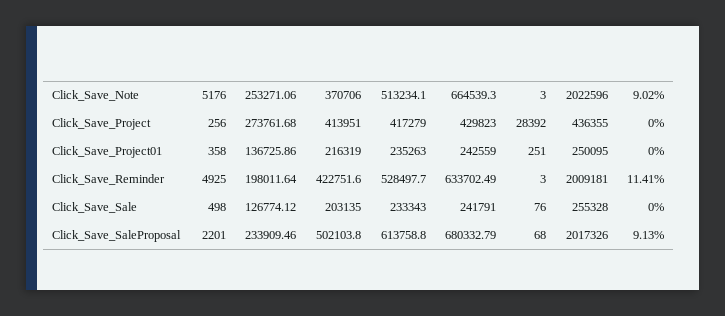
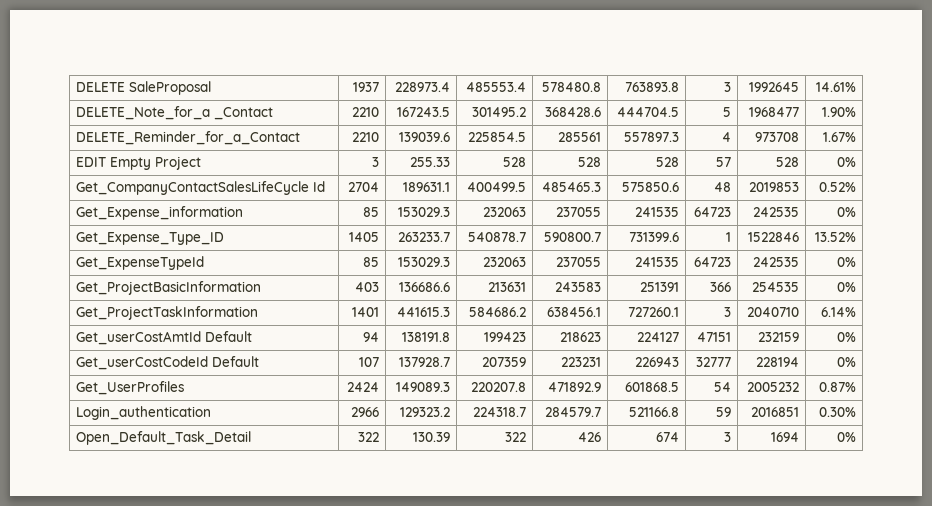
[52,90,140,101] [201,91,226,99] [244,91,296,99] [324,91,361,99] [380,91,426,99] [450,91,496,99] [539,91,546,99] [565,91,608,99] [632,91,664,99] [52,118,152,130] [207,119,226,127] [244,119,296,127] [324,119,361,127] [389,119,426,127] [459,119,496,127] [515,119,546,127] [571,119,608,127] [647,119,664,127] [52,146,163,158] [207,147,226,155] [244,147,296,155] [324,147,361,155] [389,147,426,155] [459,147,496,155] [527,147,546,155] [571,147,608,155] [647,147,664,155] [52,174,166,185] [201,175,226,183] [244,175,297,183] [315,175,361,183] [380,175,426,183] [444,175,496,183] [539,175,546,183] [565,175,608,183] [626,175,664,183] [52,202,138,213] [207,203,226,211] [244,203,296,211] [324,203,361,211] [389,203,426,211] [459,203,496,211] [533,203,546,211] [571,203,608,211] [647,203,664,211] [52,230,182,242] [201,231,226,239] [244,231,296,239] [315,231,361,239] [380,231,426,239] [444,231,496,239] [533,231,546,239] [565,231,608,239] [632,231,664,239] Click_Save_Note | 5176 | 253271.06 | 370706 | 513234.1 | 664539.3 | 3 | 2022596 | 9.02% // Click_Save_Project | 256 | 273761.68 | 413951 | 417279 | 429823 | 28392 | 436355 | 0% // Click_Save_Project01 | 358 | 136725.86 | 216319 | 235263 | 242559 | 251 | 250095 | 0% // Click_Save_Reminder | 4925 | 198011.64 | 422751.6 | 528497.7 | 633702.49 | 3 | 2009181 | 11.41% // Click_Save_Sale | 498 | 126774.12 | 203135 | 233343 | 241791 | 76 | 255328 | 0% // Click_Save_SaleProposal | 2201 | 233909.46 | 502103.8 | 613758.8 | 680332.79 | 68 | 2017326 | 9.13% -> [75,81,211,95] [353,82,380,92] [395,82,451,92] [466,82,527,92] [542,82,602,92] [625,82,680,92] [724,82,732,92] [749,82,800,92] [816,82,857,92] [75,106,273,120] [352,107,380,117] [397,107,451,117] [472,107,527,117] [545,107,602,117] [617,107,680,117] [723,107,732,117] [749,107,800,117] [822,107,857,117] [75,131,300,145] [352,132,380,142] [399,132,451,142] [468,132,527,142] [558,132,602,142] [624,132,680,142] [722,132,732,142] [755,132,800,142] [823,132,857,142] [75,156,201,170] [372,157,380,167] [410,157,451,167] [503,157,527,167] [578,157,602,167] [656,157,680,167] [716,157,732,167] [776,157,800,167] [837,157,857,167] [75,181,325,195] [348,182,380,192] [403,182,451,192] [467,182,527,192] [542,182,602,192] [622,182,680,192] [714,182,732,192] [749,182,800,192] [819,182,857,192] [75,206,243,220] [363,207,380,217] [398,207,451,217] [483,207,527,217] [556,207,602,217] [635,207,680,217] [694,207,732,217] [753,207,800,217] [837,207,857,217] [75,232,224,245] [349,232,380,242] [398,232,451,242] [468,232,527,242] [544,232,602,242] [629,232,680,242] [726,232,732,242] [748,232,800,242] [815,232,857,242] [75,256,204,270] [363,257,380,267] [398,257,451,267] [483,257,527,267] [556,257,602,267] [635,257,680,267] [694,257,732,267] [753,257,800,267] [837,257,857,267] [75,281,261,295] [355,282,380,292] [399,282,451,292] [488,282,527,292] [555,282,602,292] [640,282,680,292] [710,282,732,292] [752,282,800,292] [837,282,857,292] [75,306,258,320] [352,307,380,317] [397,307,451,317] [469,307,527,317] [547,307,602,317] [628,307,680,317] [724,307,732,317] [747,307,800,317] [821,307,857,317] [75,331,252,345] [363,332,380,342] [402,332,451,342] [484,332,527,342] [560,332,602,342] [637,332,680,342] [697,332,732,342] [758,332,800,342] [837,332,857,342] [75,356,259,370] [359,357,380,367] [399,357,451,367] [482,357,527,367] [561,357,602,367] [635,357,680,367] [696,357,732,367] [756,357,800,367] [837,357,857,367] [75,381,184,395] [347,382,380,392] [396,382,451,392] [471,382,527,392] [548,382,602,392] [625,382,680,392] [714,382,732,392] [747,382,800,392] [819,382,857,392] [75,406,211,420] [351,407,380,417] [400,407,451,417] [473,407,527,417] [545,407,602,417] [629,407,680,417] [716,407,732,417] [751,407,800,417] [819,407,857,417] [75,431,251,445] [358,432,380,442] [413,432,451,442] [505,432,527,442] [578,432,602,442] [656,432,680,442] [724,432,732,442] [771,432,800,442] [837,432,857,442] DELETE SaleProposal | 1937 | 228973.4 | 485553.4 | 578480.8 | 763893.8 | 3 | 1992645 | 14.61% // DELETE_Note_for_a _Contact | 2210 | 167243.5 | 301495.2 | 368428.6 | 444704.5 | 5 | 1968477 | 1.90% // DELETE_Reminder_for_a_Contact | 2210 | 139039.6 | 225854.5 | 285561 | 557897.3 | 4 | 973708 | 1.67% // EDIT Empty Project | 3 | 255.33 | 528 | 528 | 528 | 57 | 528 | 0% // Get_CompanyContactSalesLifeCycle Id | 2704 | 189631.1 | 400499.5 | 485465.3 | 575850.6 | 48 | 2019853 | 0.52% // Get_Expense_information | 85 | 153029.3 | 232063 | 237055 | 241535 | 64723 | 242535 | 0% // Get_Expense_Type_ID | 1405 | 263233.7 | 540878.7 | 590800.7 | 731399.6 | 1 | 1522846 | 13.52% // Get_ExpenseTypeId | 85 | 153029.3 | 232063 | 237055 | 241535 | 64723 | 242535 | 0% // Get_ProjectBasicInformation | 403 | 136686.6 | 213631 | 243583 | 251391 | 366 | 254535 | 0% // Get_ProjectTaskInformation | 1401 | 441615.3 | 584686.2 | 638456.1 | 727260.1 | 3 | 2040710 | 6.14% // Get_userCostAmtId Default | 94 | 138191.8 | 199423 | 218623 | 224127 | 47151 | 232159 | 0% // Get_userCostCodeId Default | 107 | 137928.7 | 207359 | 223231 | 226943 | 32777 | 228194 | 0% // Get_UserProfiles | 2424 | 149089.3 | 220207.8 | 471892.9 | 601868.5 | 54 | 2005232 | 0.87% // Login_authentication | 2966 | 129323.2 | 224318.7 | 284579.7 | 521166.8 | 59 | 2016851 | 0.30% // Open_Default_Task_Detail | 322 | 130.39 | 322 | 426 | 674 | 3 | 1694 | 0%

